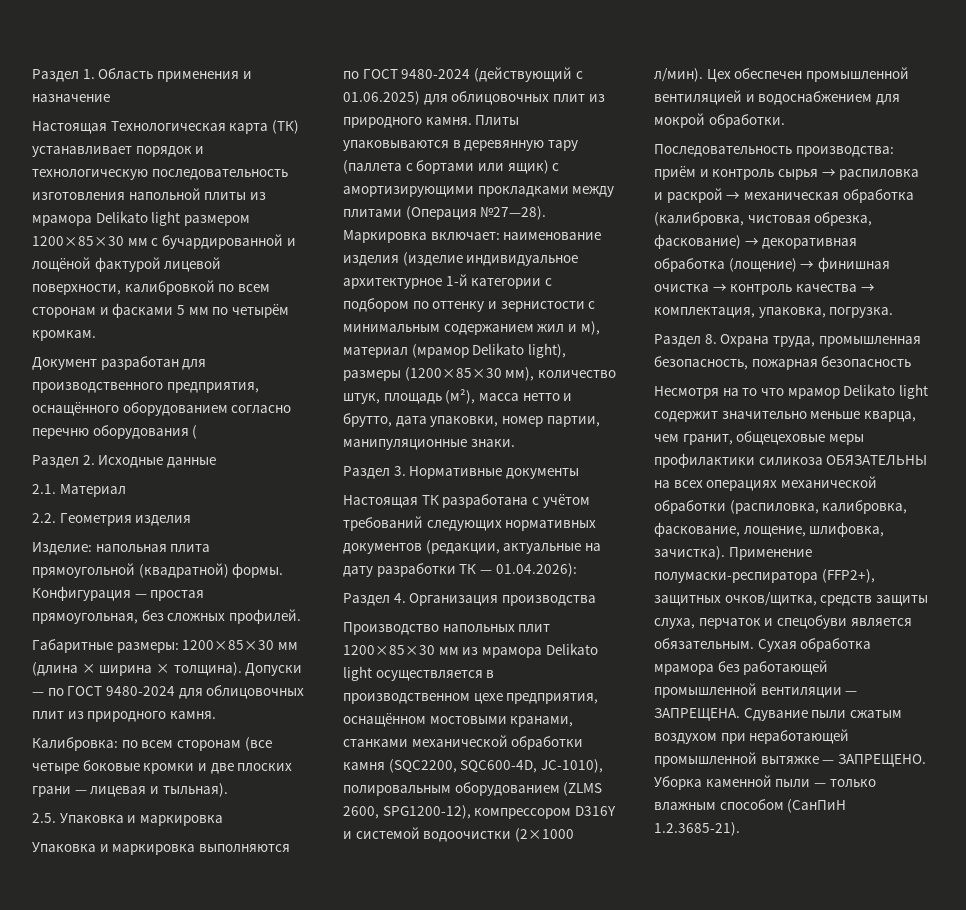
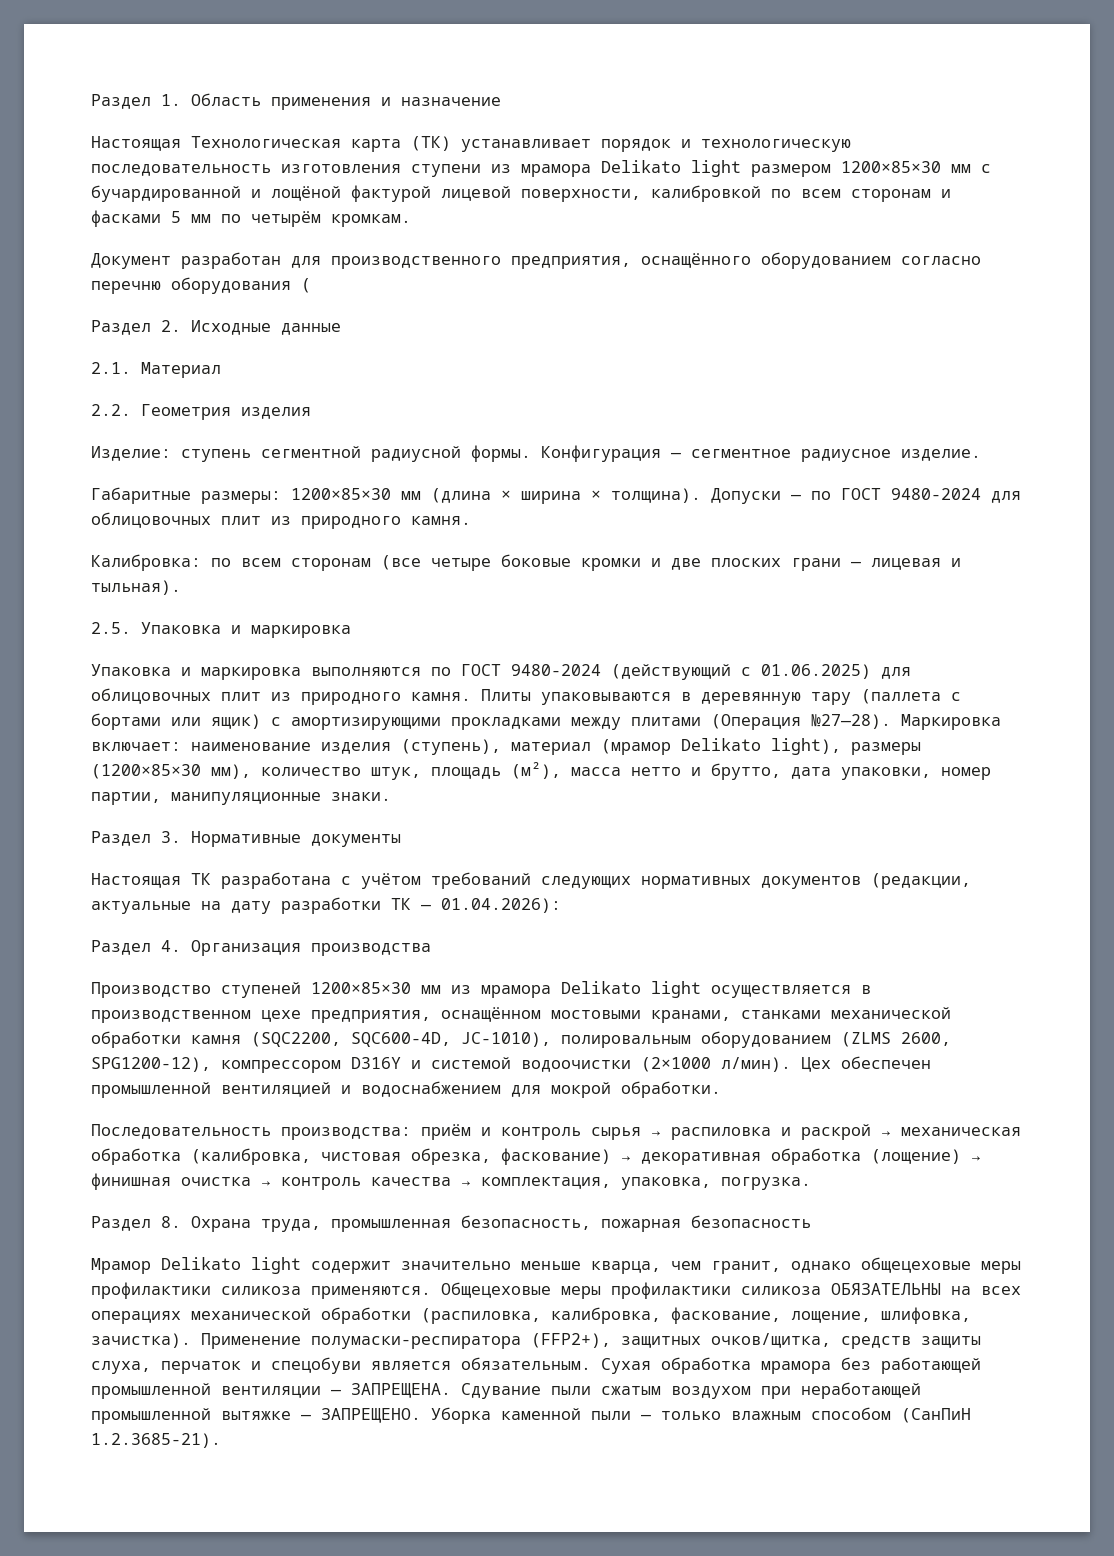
[128,188,247,200] напольной плиты -> [411,164,481,177] ступени
[95,544,211,552] [32,563,284,578] [32,586,205,601] [32,609,301,624] напольная плита прямоугольной (квадратной) формы. Конфигурация — простая прямоугольная, без сложных профилей. -> [181,445,981,462] ступень сегментной радиусной формы. Конфигурация — сегментное радиусное изделие.
[402,252,579,266] [343,274,552,289] [343,298,596,312] [343,321,600,335] (изделие индивидуальное архитектурное 1-й категории с подбором по оттенку и зернистости с минимальным содержанием жил и м), -> [401,739,501,755] (ступень),
[442,624,551,632] напольных плит -> [221,982,301,998] ступеней
[654,386,840,399] Несмотря на то что мрамор -> [91,1258,151,1274] Мрамор
(733, 439) none -> [791,1261,851,1273] однако
(823, 461) none -> [311,1282,821,1299] применяются. Общецеховые меры профилактики силикоза

